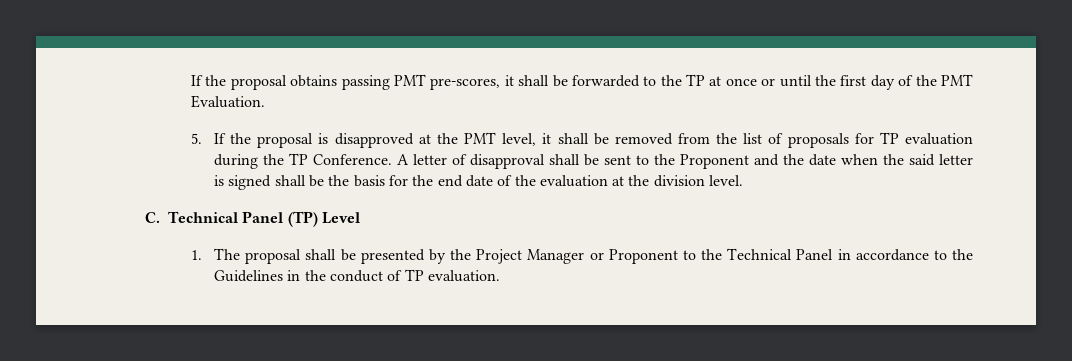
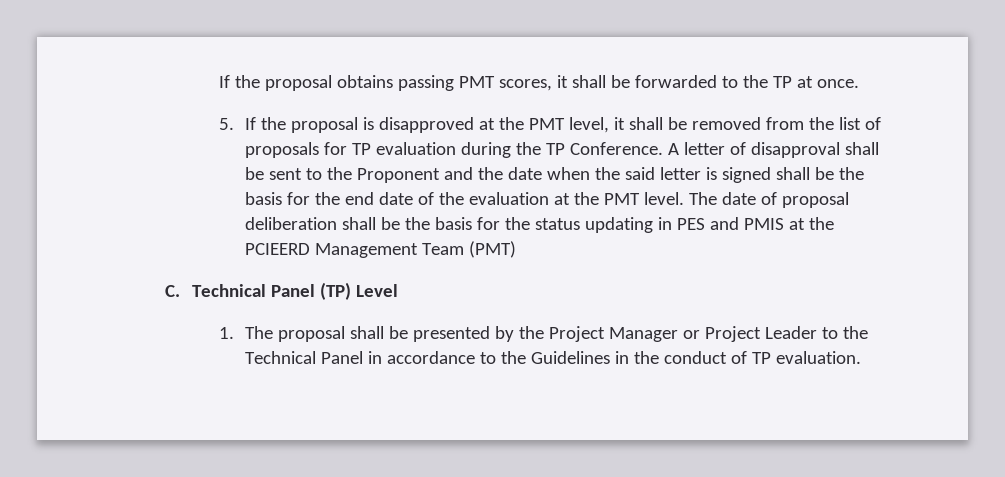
[430,78,501,90] pre-scores, -> [498,79,552,91] scores,
[725,74,973,90] [191,95,266,108] once or until the first day of the PMT Evaluation. -> [816,79,859,88] once.
[653,175,705,187] division -> [604,193,641,205] PMT
(744, 180) none -> [689,192,850,208] [245,217,835,233] [245,241,517,258] The date of proposal deliberation shall be the basis for the status updating in PES and PMIS at the PCIEERD Management Team (PMT)
[608,249,678,264] Proponent -> [705,326,818,342] Project Leader

